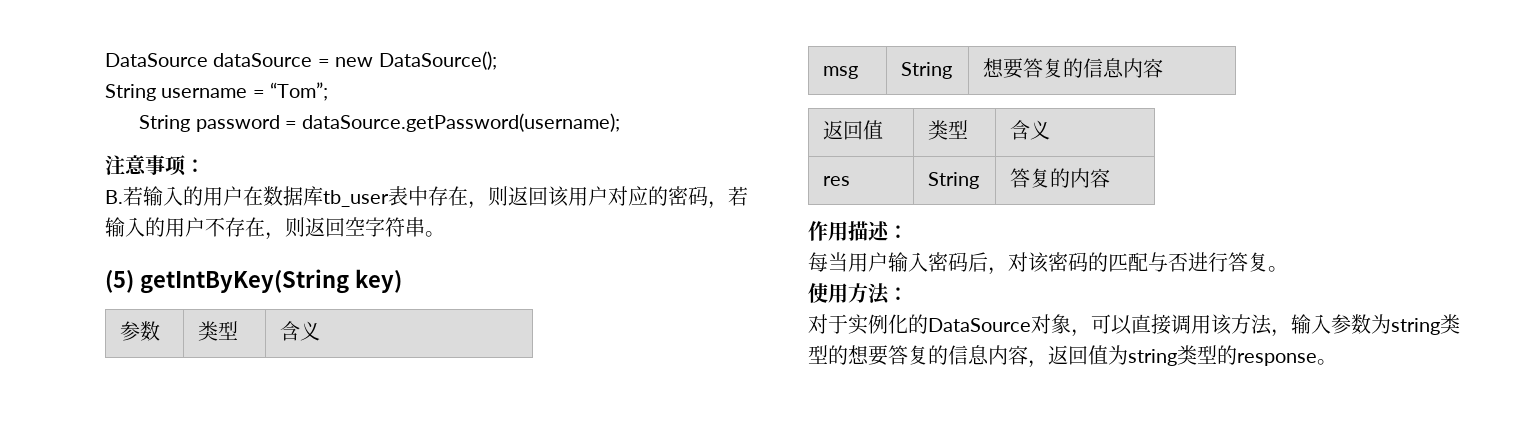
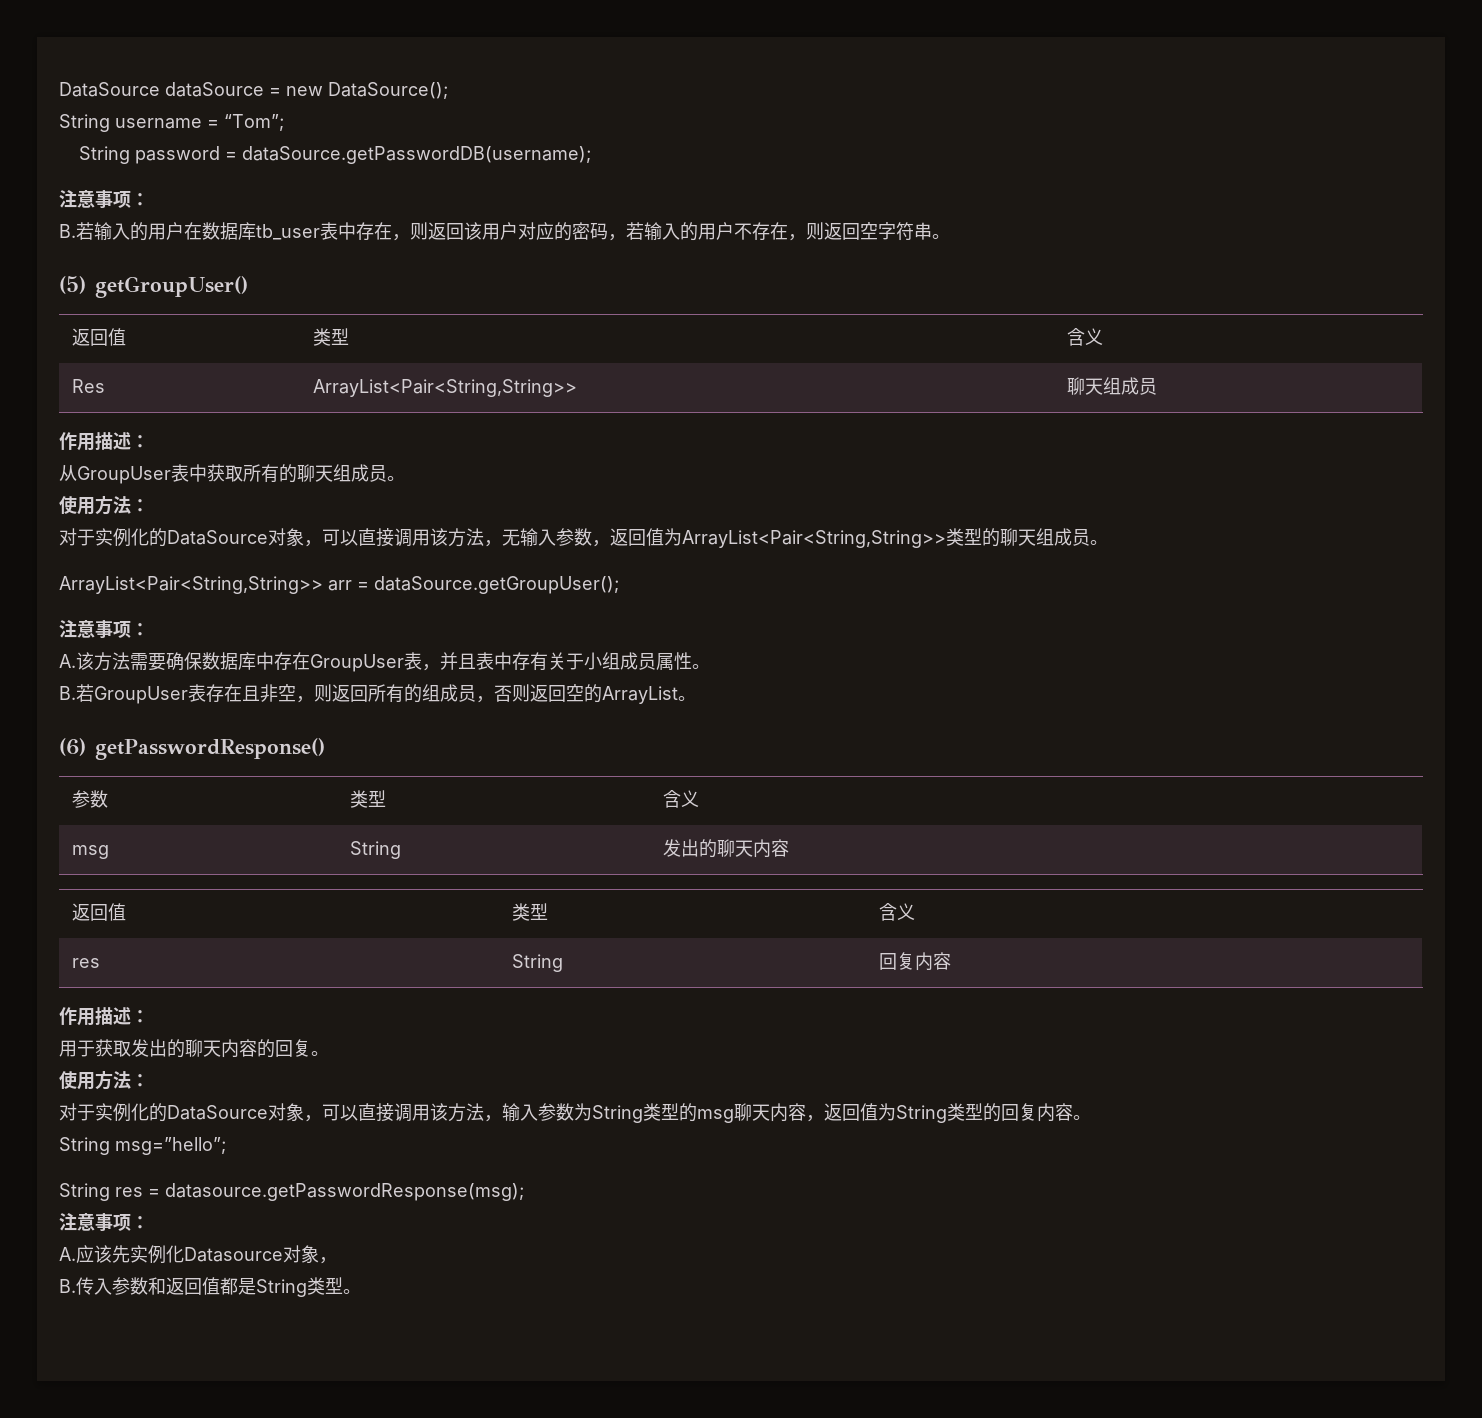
[302,113,621,132] dataSource.getPassword(username); -> [242,146,592,164] dataSource.getPasswordDB(username);
[139,269,402,294] getIntByKey(String key) -> [95,276,248,298] [71,328,126,346] [312,328,349,346] [1066,328,1103,346] [71,379,105,393] [312,379,577,397] [1066,377,1157,395] [59,432,149,451] [59,464,405,484] [59,495,149,515] [59,528,1108,548] [59,576,619,594] [59,620,149,638] [59,652,710,672] [59,684,696,704] [59,738,325,760] getGroupUser() // 返回值 | 类型 | 含义 // Res | ArrayList<Pair<String,String>> | 聊天组成员 // 作用描述： // 从GroupUser表中获取所有的聊天组成员。 // 使用方法： // 对于实例化的DataSource对象，可以直接调用该方法，无输入参数，返回值为ArrayList<Pair<String,String>>类型的聊天组成员。 // ArrayList<Pair<String,String>> arr = dataSource.getGroupUser(); // 注意事项： // A.该方法需要确保数据库中存在GroupUser表，并且表中存有关于小组成员属性。 // B.若GroupUser表存在且非空，则返回所有的组成员，否则返回空的ArrayList。 // (6) getPasswordResponse()
[983,58,1125,79] 想要答复的信息 -> [662,839,753,858] 发出的聊天
[1010,168,1071,188] 答复的 -> [878,952,915,970] 回复
[808,252,1248,275] 每当用户输入密码后，对该密码的匹配与否进行答 -> [59,1039,293,1058] 用于获取发出的聊天内容的回
[1391,314,1460,335] [808,345,1317,368] string类型的想要答复的信息内容，返回值为string类型的response -> [592,1103,1091,1123] [59,1137,226,1155] [59,1183,524,1201] [59,1213,149,1231] [59,1245,337,1264] [59,1277,343,1297] String类型的msg聊天内容，返回值为String类型的回复内容。 // String msg=”hello”; // String res = datasource.getPasswordResponse(msg); // 注意事项： // A.应该先实例化Datasource对象， // B.传入参数和返回值都是String类型

